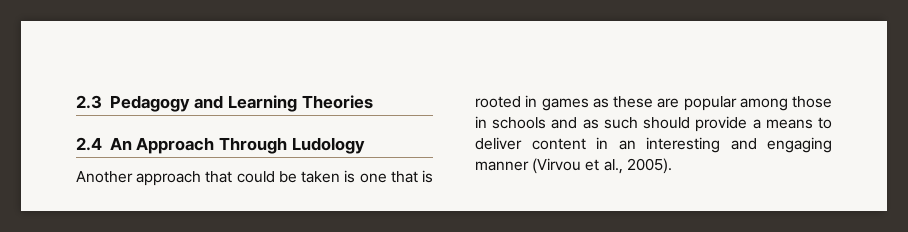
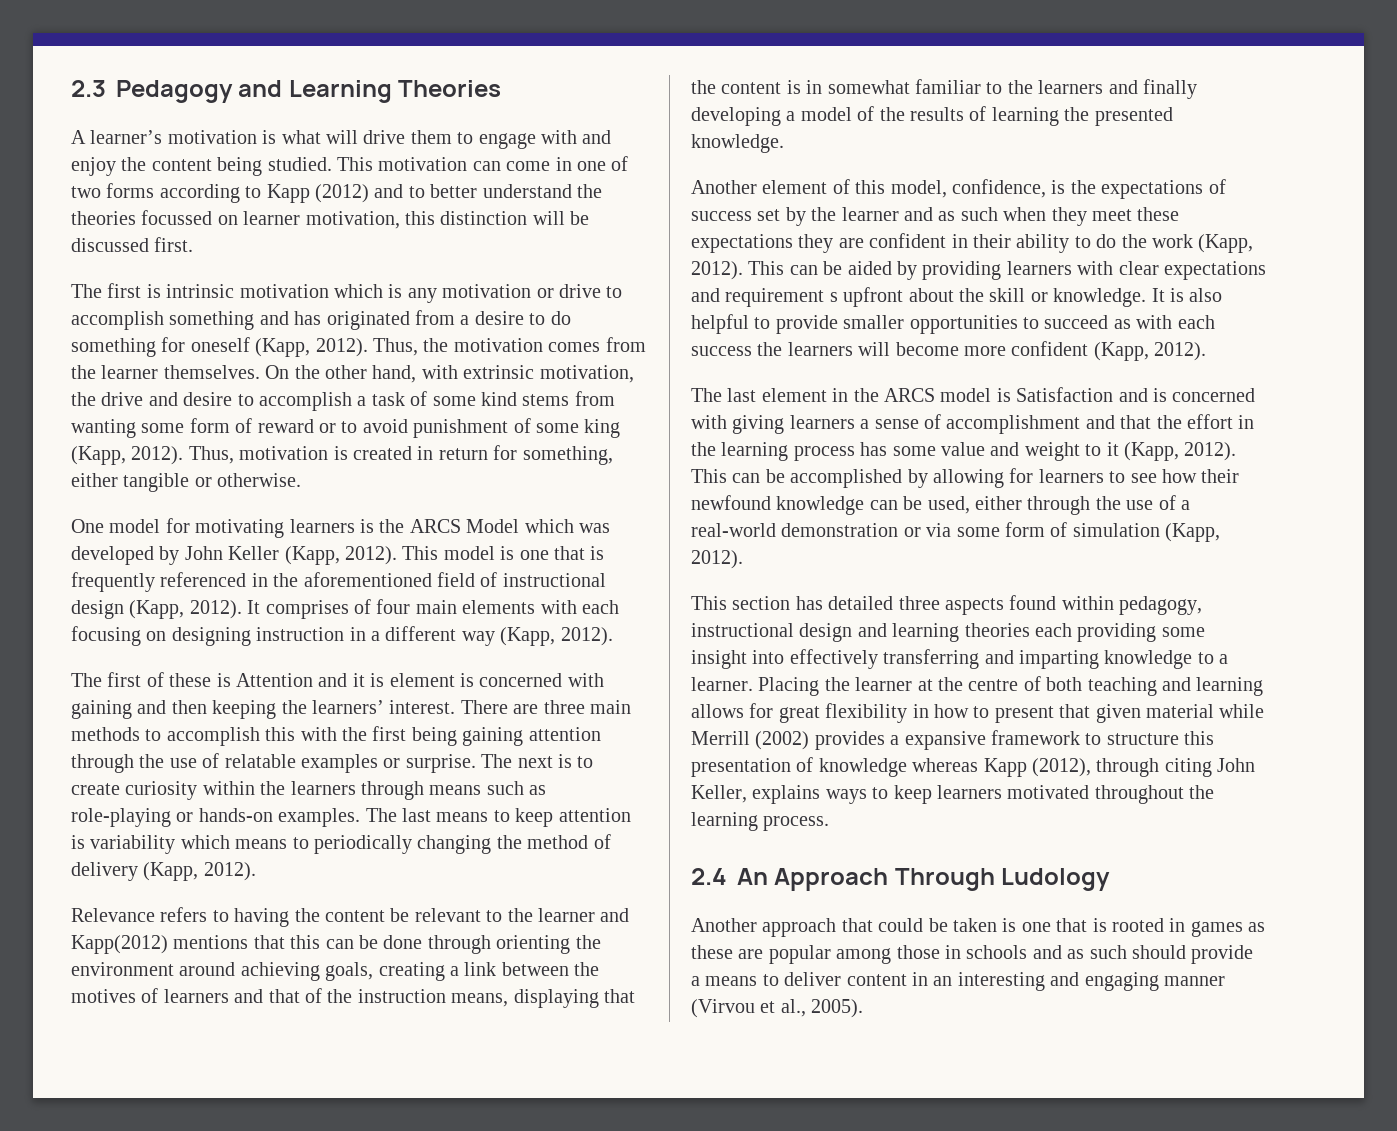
(373, 102) none -> [71,130,612,149] [71,156,629,176] [71,183,602,203] [71,210,590,229] [71,237,194,252] [71,283,623,303] [71,310,571,330] [71,337,646,357] [71,365,634,383] [71,391,615,411] [71,418,621,438] [71,445,613,465] [71,473,302,492] [71,518,610,538] [71,546,605,565] [71,572,606,592] [71,599,619,619] [71,626,613,646] [71,672,604,687] [71,700,631,719] [71,726,601,746] [71,753,594,773] [71,781,547,800] [71,808,631,827] [71,834,611,854] [71,862,256,881] [71,907,630,927] [71,935,601,954] [71,962,600,981] [71,988,635,1008] [691,79,1197,99] [691,106,1173,126] [691,134,784,153] [691,179,1226,199] [691,207,1180,226] [691,233,1254,253] [691,261,1266,280] [691,287,1223,307] [691,314,1215,334] [691,341,1207,361] [691,387,1256,402] [691,414,1255,434] [691,442,1237,461] [691,468,1240,488] [691,495,1190,515] [691,522,1221,542] [691,550,743,569] [691,595,1203,615] [691,623,1205,642] [691,649,1229,669] [691,676,1264,696] [691,703,1265,723] [691,730,1215,750] [691,757,1256,777] [691,785,1215,804] [691,812,830,831] // A learner’s motivation is what will drive them to engage with and enjoy the content being studied. This motivation can come in one of two forms according to Kapp (2012) and to better understand the theories focussed on learner motivation, this distinction will be discussed first. // The first is intrinsic motivation which is any motivation or drive to accomplish something and has originated from a desire to do something for oneself (Kapp, 2012). Thus, the motivation comes from the learner themselves. On the other hand, with extrinsic motivation, the drive and desire to accomplish a task of some kind stems from wanting some form of reward or to avoid punishment of some king (Kapp, 2012). Thus, motivation is created in return for something, either tangible or otherwise. // One model for motivating learners is the ARCS Model which was developed by John Keller (Kapp, 2012). This model is one that is frequently referenced in the aforementioned field of instructional design (Kapp, 2012). It comprises of four main elements with each focusing on designing instruction in a different way (Kapp, 2012). // The first of these is Attention and it is element is concerned with gaining and then keeping the learners’ interest. There are three main methods to accomplish this with the first being gaining attention through the use of relatable examples or surprise. The next is to create curiosity within the learners through means such as role-playing or hands-on examples. The last means to keep attention is variability which means to periodically changing the method of delivery (Kapp, 2012). // Relevance refers to having the content be relevant to the learner and Kapp(2012) mentions that this can be done through orienting the environment around achieving goals, creating a link between the motives of learners and that of the instruction means, displaying that the content is in somewhat familiar to the learners and finally developing a model of the results of learning the presented knowledge. // Another element of this model, confidence, is the expectations of success set by the learner and as such when they meet these expectations they are confident in their ability to do the work (Kapp, 2012). This can be aided by providing learners with clear expectations and requirement s upfront about the skill or knowledge. It is also helpful to provide smaller opportunities to succeed as with each success the learners will become more confident (Kapp, 2012). // The last element in the ARCS model is Satisfaction and is concerned with giving learners a sense of accomplishment and that the effort in the learning process has some value and weight to it (Kapp, 2012). This can be accomplished by allowing for learners to see how their newfound knowledge can be used, either through the use of a real-world demonstration or via some form of simulation (Kapp, 2012). // This section has detailed three aspects found within pedagogy, instructional design and learning theories each providing some insight into effectively transferring and imparting knowledge to a learner. Placing the learner at the centre of both teaching and learning allows for great flexibility in how to present that given material while Merrill (2002) provides a expansive framework to structure this presentation of knowledge whereas Kapp (2012), through citing John Keller, explains ways to keep learners motivated throughout the learning process.

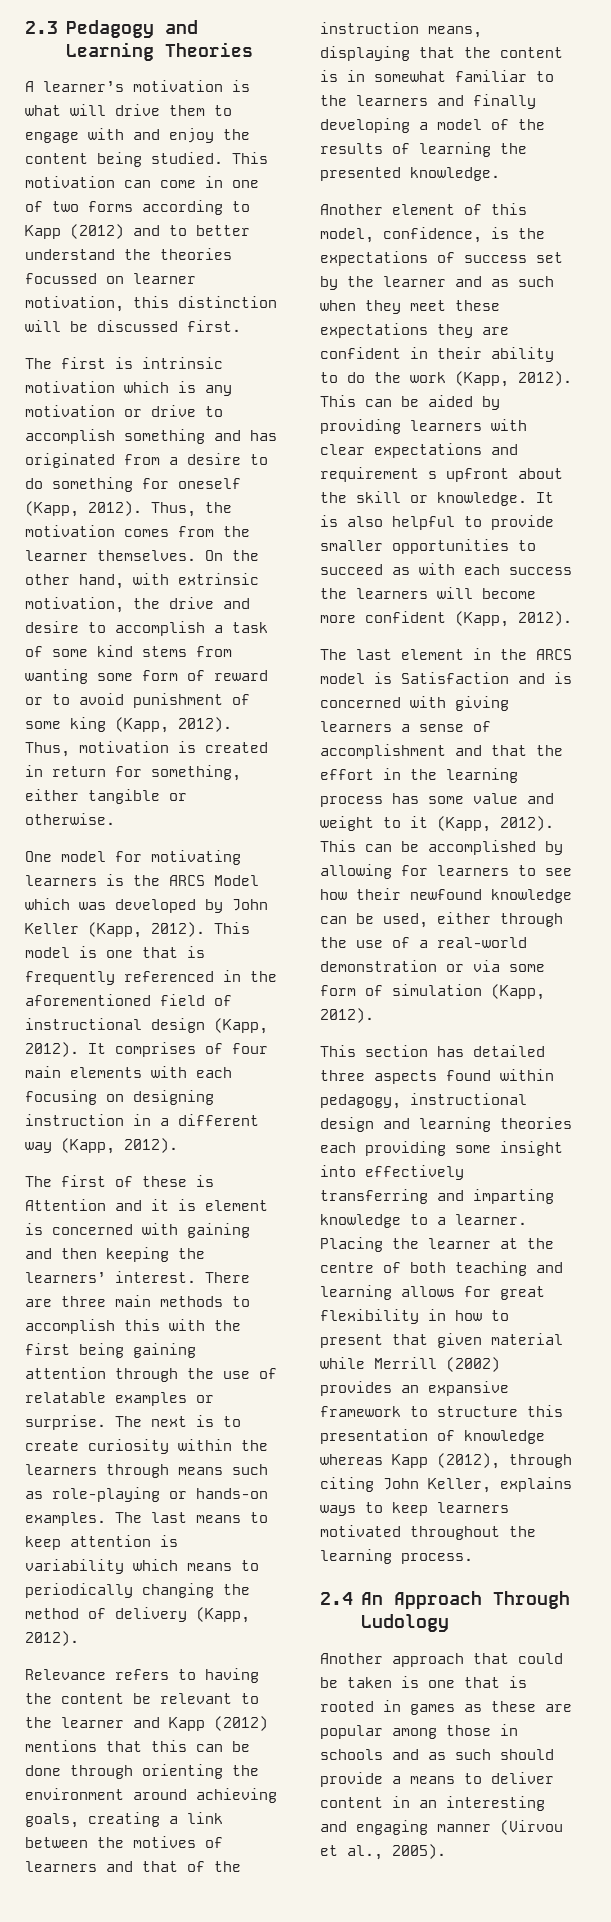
[71,935,168,954] Kapp(2012) -> [169,1716,268,1731] Kapp (2012)
[890,735,900,745] a -> [401,1385,419,1393] an

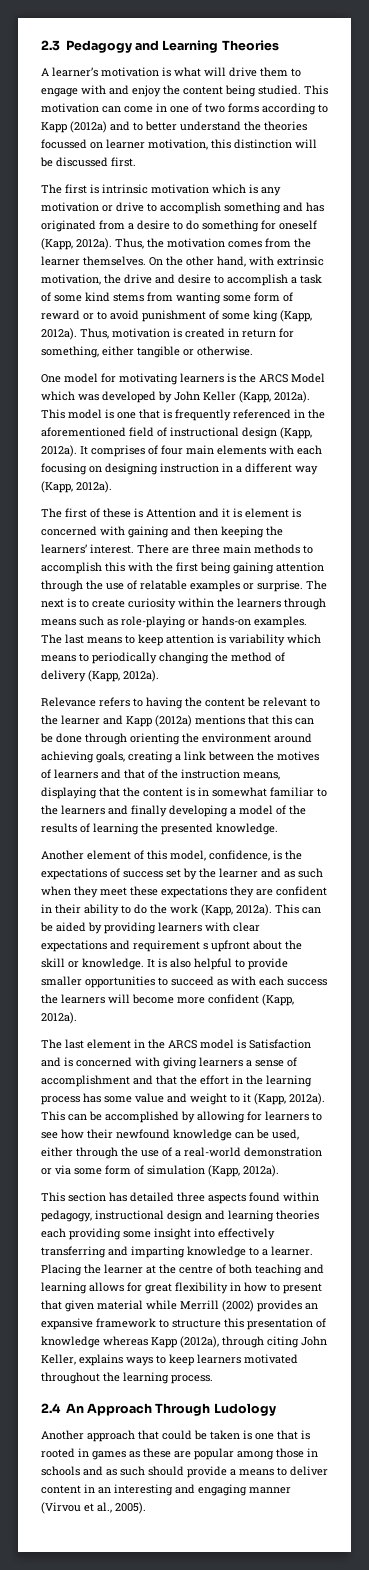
[70,224,124,239] (2012) -> [70,121,107,133] (2012a)
[88,501,142,516] 2012). -> [76,238,112,250] 2012a).
[178,717,232,732] 2012). -> [41,328,77,340] 2012a).
[151,922,205,937] 2012). -> [274,391,310,403] 2012a).
[25,1042,79,1057] 2012). -> [41,445,77,457] 2012a).
[124,1138,178,1153] 2012). -> [76,481,112,493] 2012a).
[25,1631,79,1646] 2012). -> [123,670,159,682] 2012a).
[214,1716,268,1731] (2012) -> [155,715,192,727] (2012a)
[518,371,572,386] 2012). -> [236,904,272,916] 2012a).
[518,611,572,626] 2012). -> [41,1012,77,1024] 2012a).
[500,816,554,831] 2012). -> [289,1093,325,1105] 2012a).
[320,1008,374,1023] 2012). -> [243,1165,279,1177] 2012a).
[437,1453,500,1469] (2012), -> [180,1336,219,1348] (2012a),

